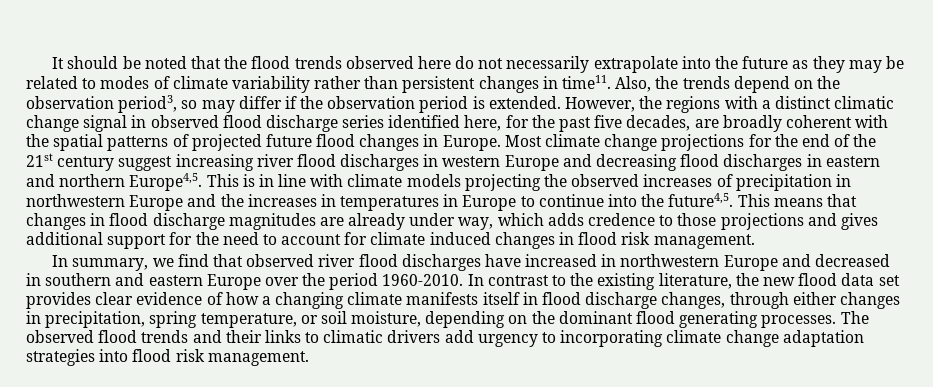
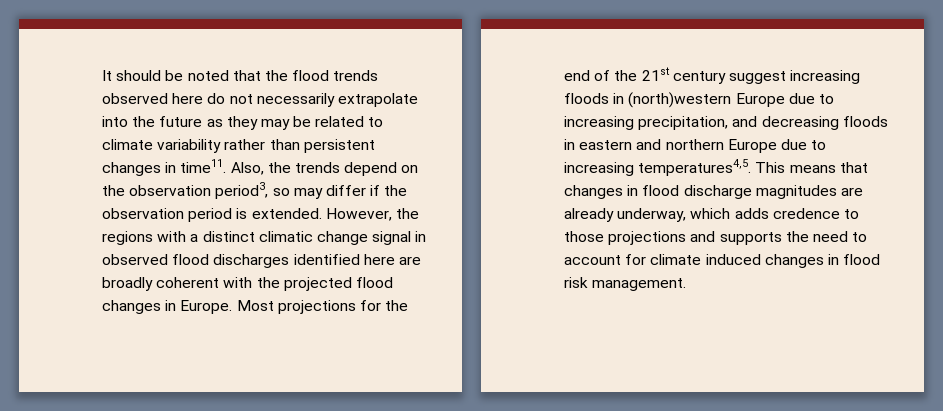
[100,76,170,89] modes of -> (384, 122) none
[265,115,691,132] discharge series identified here, for the past five decades, -> [213,254,395,268] discharges identified here
[53,134,312,151] spatial patterns of projected future -> [283,277,352,291] projected
[545,134,658,151] climate change -> (274, 305) none
[256,154,880,171] [26,173,851,191] [26,193,734,211] river flood discharges in western Europe and decreasing flood discharges in eastern and northern Europe4,5. This is in line with climate models projecting the observed increases of precipitation in northwestern Europe and the increases in temperatures in Europe to continue into the future4,5. -> [564,92,834,108] [564,116,888,130] [564,139,827,153] [564,159,752,176] floods in (north)western Europe due to increasing precipitation, and decreasing floods in eastern and northern Europe due to increasing temperatures4,5.
[409,213,494,230] under way, -> [617,208,687,222] underway,
[840,213,878,230] [26,232,193,249] gives additional support for -> [719,232,782,245] supports
[52,254,891,271] [26,273,900,290] [26,292,900,309] [26,311,869,328] [26,330,864,347] [26,349,309,366] // In summary, we find that observed river flood discharges have increased in northwestern Europe and decreased in southern and eastern Europe over the period 1960-2010. In contrast to the existing literature, the new flood data set provides clear evidence of how a changing climate manifests itself in flood discharge changes, through either changes in precipitation, spring temperature, or soil moisture, depending on the dominant flood generating processes. The observed flood trends and their links to climatic drivers add urgency to incorporating climate change adaptation strategies into flood risk management. -> (687, 284) none

